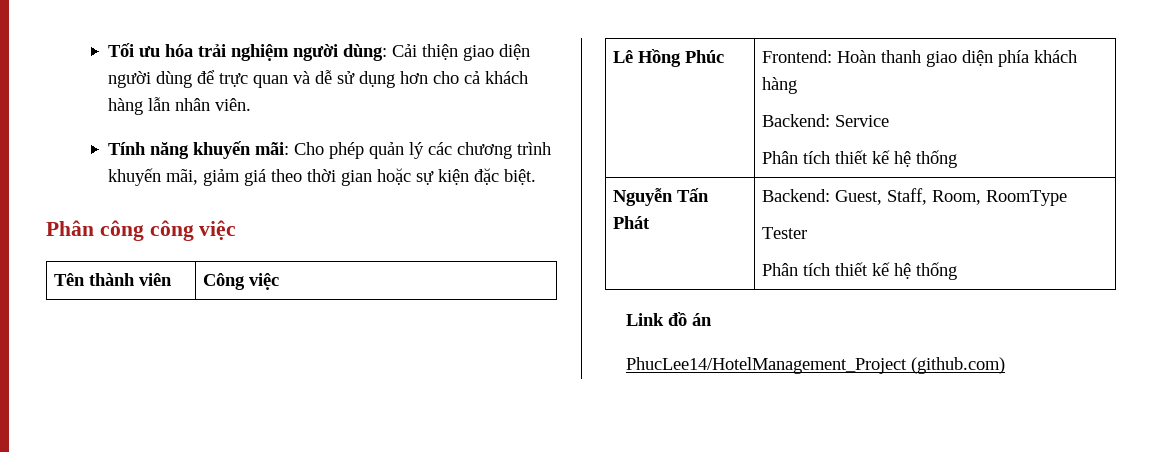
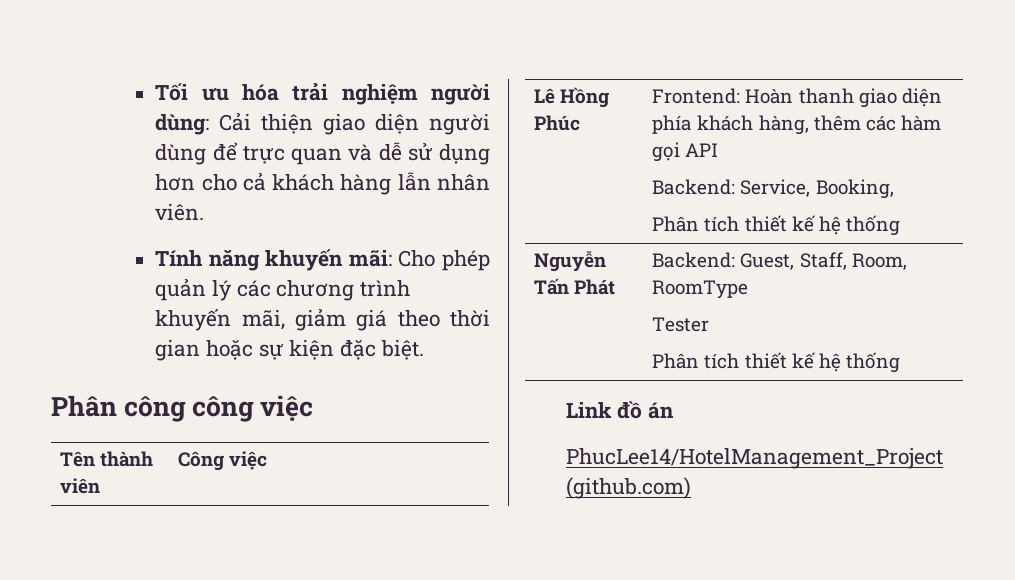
[762,77,798,94] [762,114,890,127] hàng // Backend: Service -> [758,115,942,135] [652,142,719,162] [652,179,894,199] hàng, thêm các hàm gọi API // Backend: Service, Booking,

